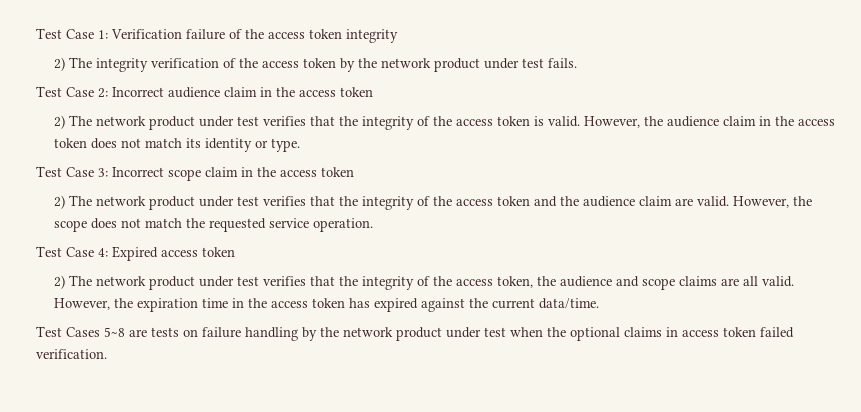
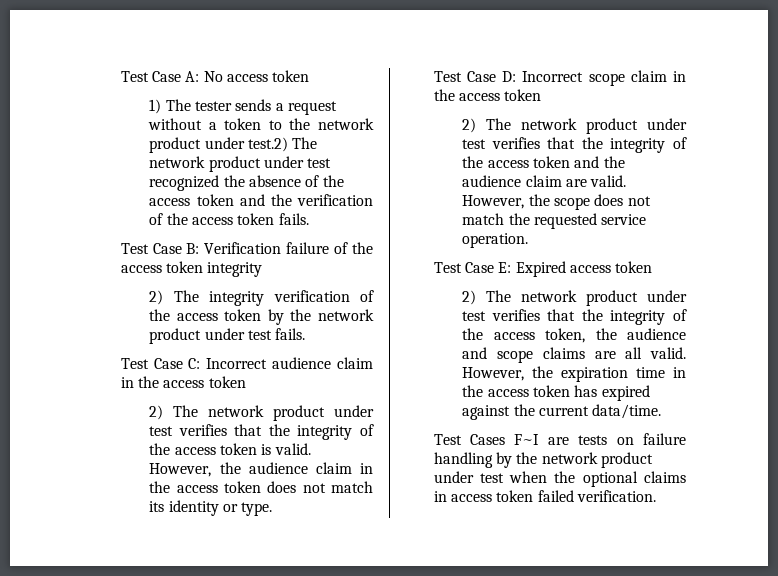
[36,28,109,39] Test Case 1: -> [120,70,310,82] [149,99,337,115] [148,118,374,130] [149,137,318,153] [149,156,332,172] [149,175,344,191] [149,194,373,206] [149,213,309,225] [120,243,200,254] Test Case A: No access token // 1) The tester sends a request without a token to the network product under test.2) The network product under test recognized the absence of the access token and the verification of the access token fails. // Test Case B:
[98,88,109,98] 2: -> [188,358,201,369] C:
[98,168,109,177] 3: -> [502,71,517,82] D:
[98,248,109,257] 4: -> [498,262,512,273] E:
[104,327,126,337] 5~8 -> [514,434,540,445] F~I

